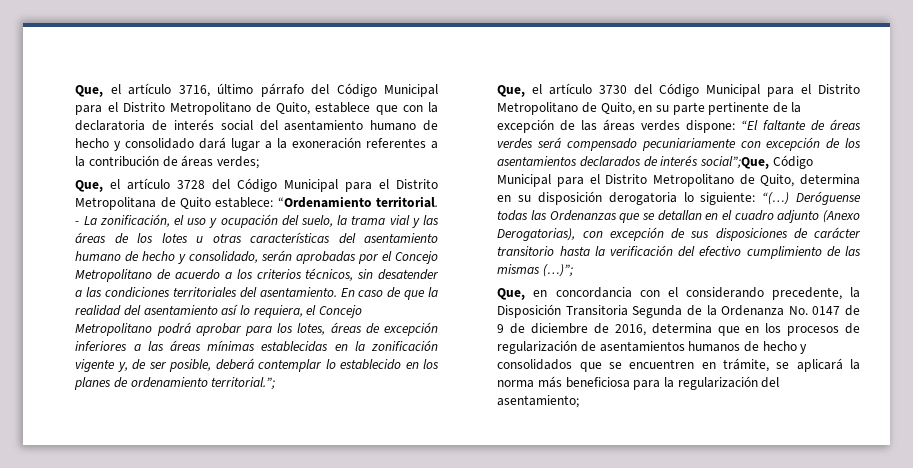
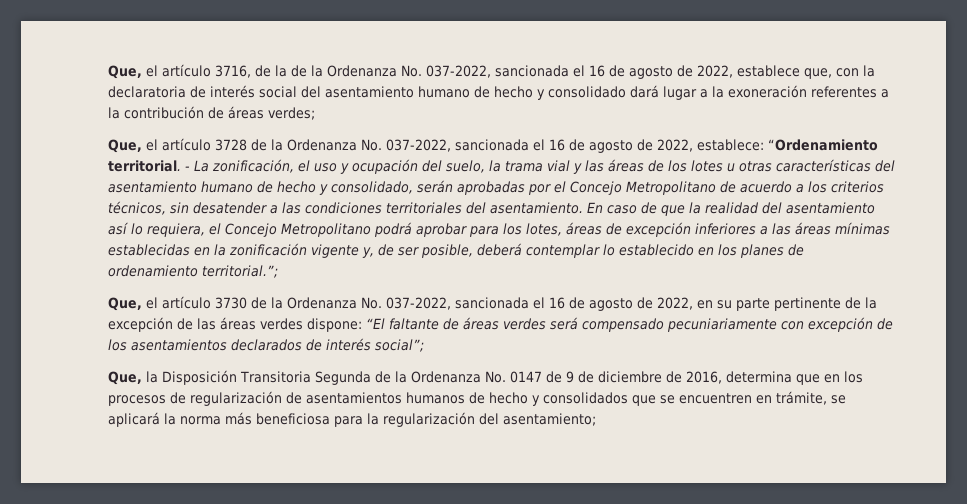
[217,83,438,97] [75,102,398,115] último párrafo del Código Municipal para el Distrito Metropolitano de Quito, establece que -> [254,65,832,79] de la de la Ordenanza No. 037-2022, sancionada el 16 de agosto de 2022, establece que,
[212,178,438,192] [75,197,211,210] del Código Municipal para el Distrito Metropolitana de Quito -> [250,139,693,153] de la Ordenanza No. 037-2022, sancionada el 16 de agosto de 2022,
[634,83,860,97] [497,102,635,115] del Código Municipal para el Distrito Metropolitano de Quito, -> [250,297,693,311] de la Ordenanza No. 037-2022, sancionada el 16 de agosto de 2022,
[699,155,813,169] [497,174,860,187] [497,191,861,205] [497,210,860,223] [497,227,861,241] [497,245,861,259] [497,264,573,277] [497,287,842,300] social”;Que, Código Municipal para el Distrito Metropolitano de Quito, determina en su disposición derogatoria lo siguiente: “(…) Deróguense todas las Ordenanzas que se detallan en el cuadro adjunto (Anexo Derogatorias), con excepción de sus disposiciones de carácter transitorio hasta la verificación del efectivo cumplimiento de las mismas (…)”; // Que, en concordancia con el considerando precedente, -> [374,339,424,352] [107,371,142,385] social”; // Que,

